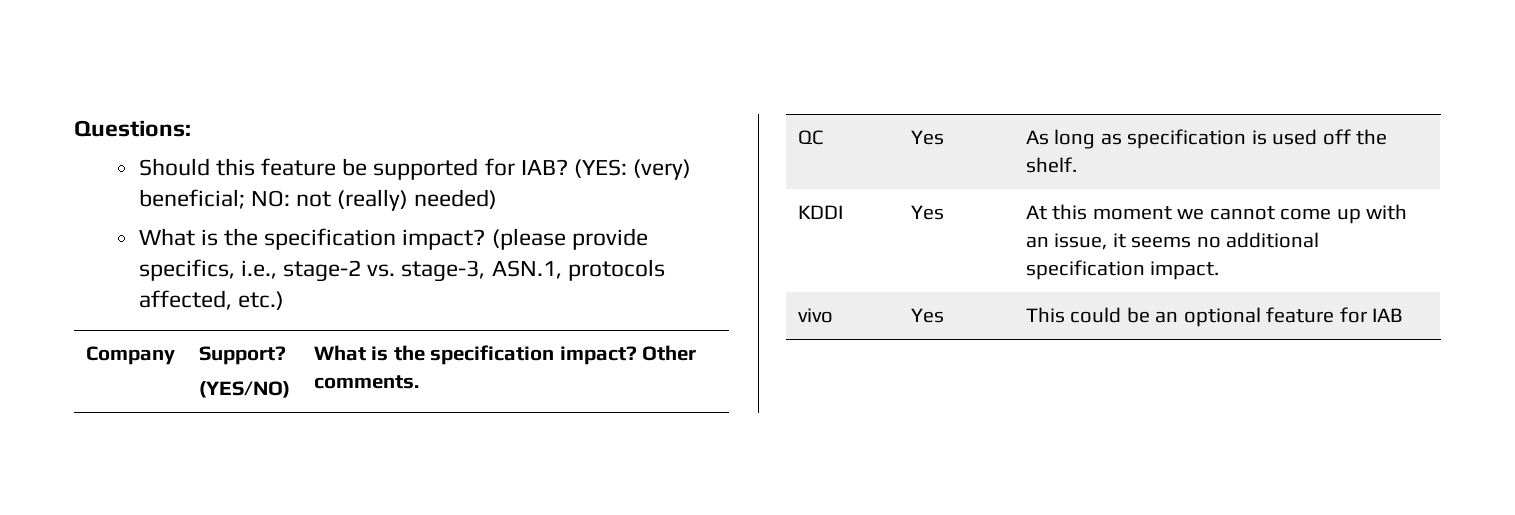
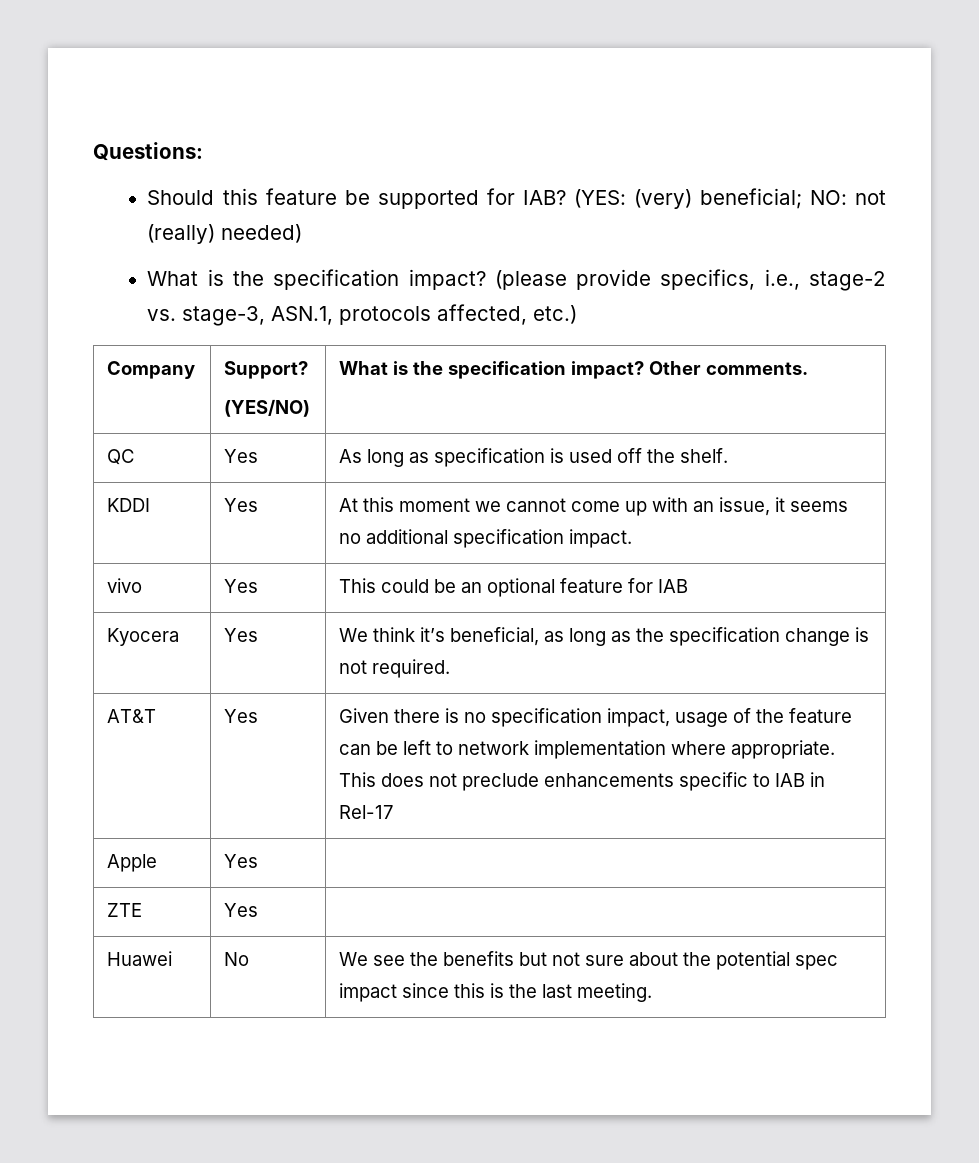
(1404, 315) none -> [107,628,180,646] [224,628,259,642] [339,627,870,646] [339,659,451,678] [107,709,157,723] [224,709,259,723] [339,708,853,727] [339,740,836,759] [339,772,826,791] [339,805,394,819] [107,854,158,872] [224,854,259,868] [107,903,143,917] [224,903,259,917] [107,951,173,966] [224,952,250,966] [339,951,839,970] [339,983,653,1002] // Kyocera | Yes | We think it’s beneficial, as long as the specification change is not required. // AT&T | Yes | Given there is no specification impact, usage of the feature can be left to network implementation where appropriate. This does not preclude enhancements specific to IAB in Rel-17 // Apple | Yes | // ZTE | Yes | // Huawei | No | We see the benefits but not sure about the potential spec impact since this is the last meeting.

